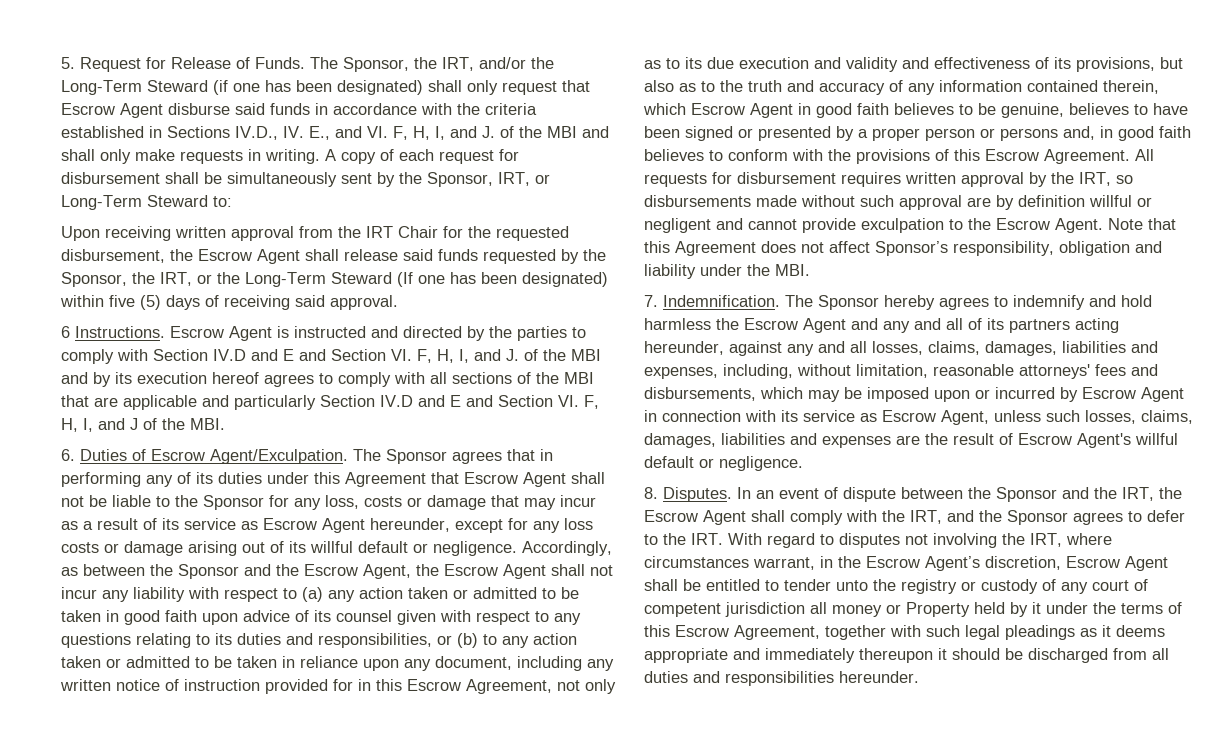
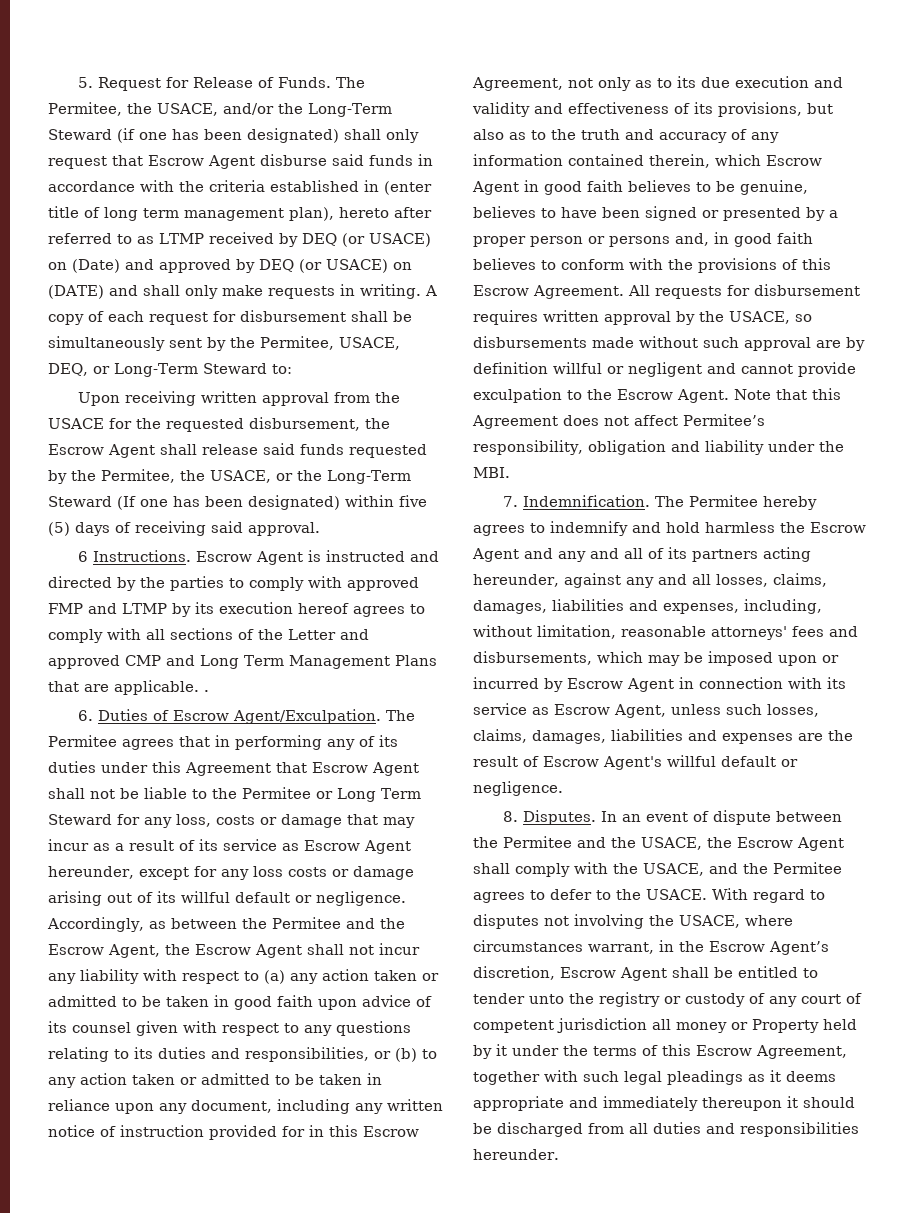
[343,57,474,72] Sponsor, the IRT, -> [48,102,218,116] Permitee, the USACE,
[167,126,577,140] Sections IV.D., IV. E., and VI. F, H, I, and J. of the MBI -> [384,181,432,195] [48,206,432,221] [48,232,431,247] [48,259,412,273] [48,285,104,299] (enter title of long term management plan), hereto after referred to as LTMP received by DEQ (or USACE) on (Date) and approved by DEQ (or USACE) on (DATE)
[427,172,530,187] Sponsor, IRT, -> [260,336,400,350] [48,363,88,376] Permitee, USACE, DEQ,
[366,226,438,238] IRT Chair -> [48,418,104,429] USACE
[61,272,192,287] Sponsor, the IRT, -> [101,469,271,483] Permitee, the USACE,
[153,349,601,363] [61,372,88,384] Section IV.D and E and Section VI. F, H, I, and J. of the MBI and -> [347,577,419,591] [48,603,167,614] approved FMP and LTMP
[564,372,594,384] [61,395,599,410] [61,418,225,432] MBI that are applicable and particularly Section IV.D and E and Section VI. F, H, I, and J of the MBI. -> [288,629,369,640] [48,655,437,669] [48,680,209,695] Letter and approved CMP and Long Term Management Plans that are applicable. .
[386,449,447,464] Sponsor -> [48,735,117,747] Permitee
[203,495,264,510] Sponsor -> [242,787,421,802] [48,814,112,825] Permitee or Long Term Steward
[178,564,239,579] Sponsor -> [271,917,341,929] Permitee
[1079,172,1111,186] IRT, -> [729,311,790,324] USACE,
[875,241,948,256] Sponsor’s -> [683,414,765,426] Permitee’s
[818,295,879,310] Sponsor -> [689,495,759,507] Permitee
[996,487,1154,502] Sponsor and the IRT, -> [503,836,702,850] Permitee and the USACE,
[910,510,1068,525] IRT, and the Sponsor -> [643,862,842,876] USACE, and the Permitee
[691,533,723,545] IRT. -> [646,889,707,900] USACE.
[1030,533,1062,547] IRT, -> [679,915,740,928] USACE,

